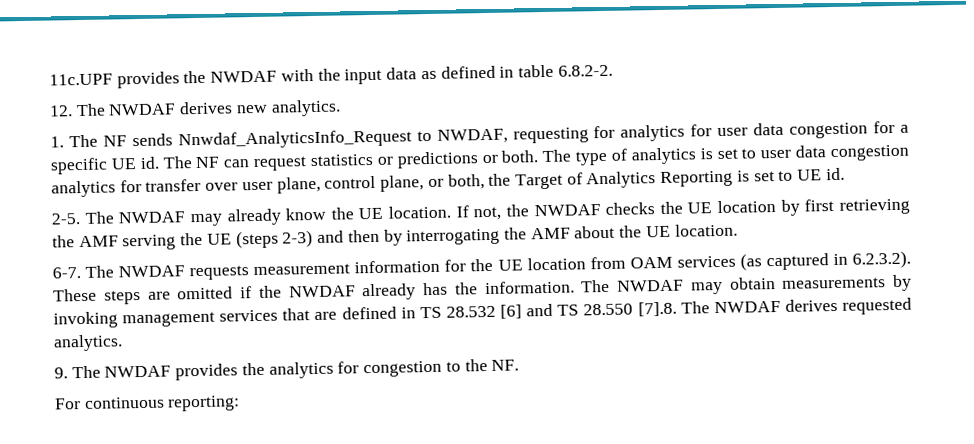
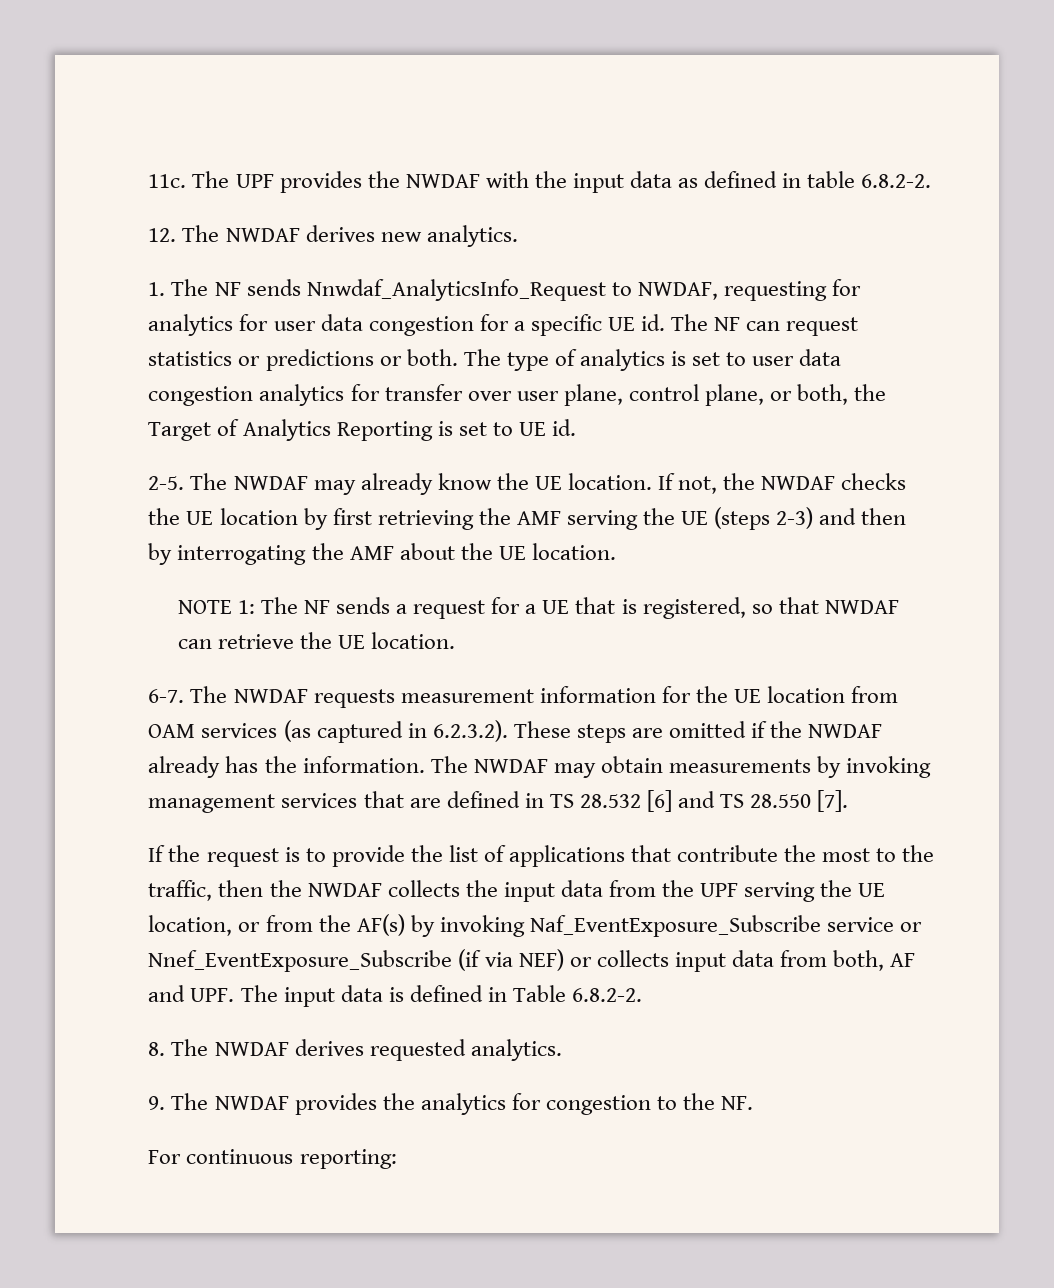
[49,73,114,86] 11c.UPF -> [148,171,274,188] 11c. The UPF
(738, 230) none -> [177,597,899,619] [177,632,456,649] // NOTE 1: The NF sends a request for a UE that is registered, so that NWDAF can retrieve the UE location.
[637,301,677,317] [7].8. -> [817,790,849,812] [148,845,935,867] [148,880,886,902] [148,914,923,937] [148,949,916,972] [148,985,643,1007] [148,1042,166,1056] [7]. // If the request is to provide the list of applications that contribute the most to the traffic, then the NWDAF collects the input data from the UPF serving the UE location, or from the AF(s) by invoking Naf_EventExposure_Subscribe service or Nnef_EventExposure_Subscribe (if via NEF) or collects input data from both, AF and UPF. The input data is defined in Table 6.8.2-2. // 8.

